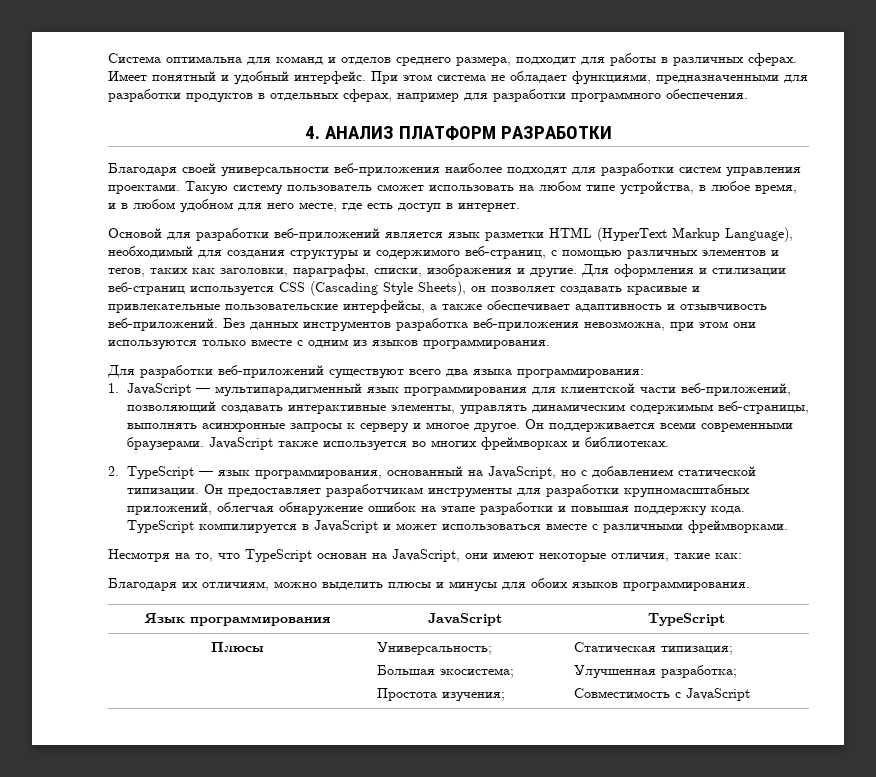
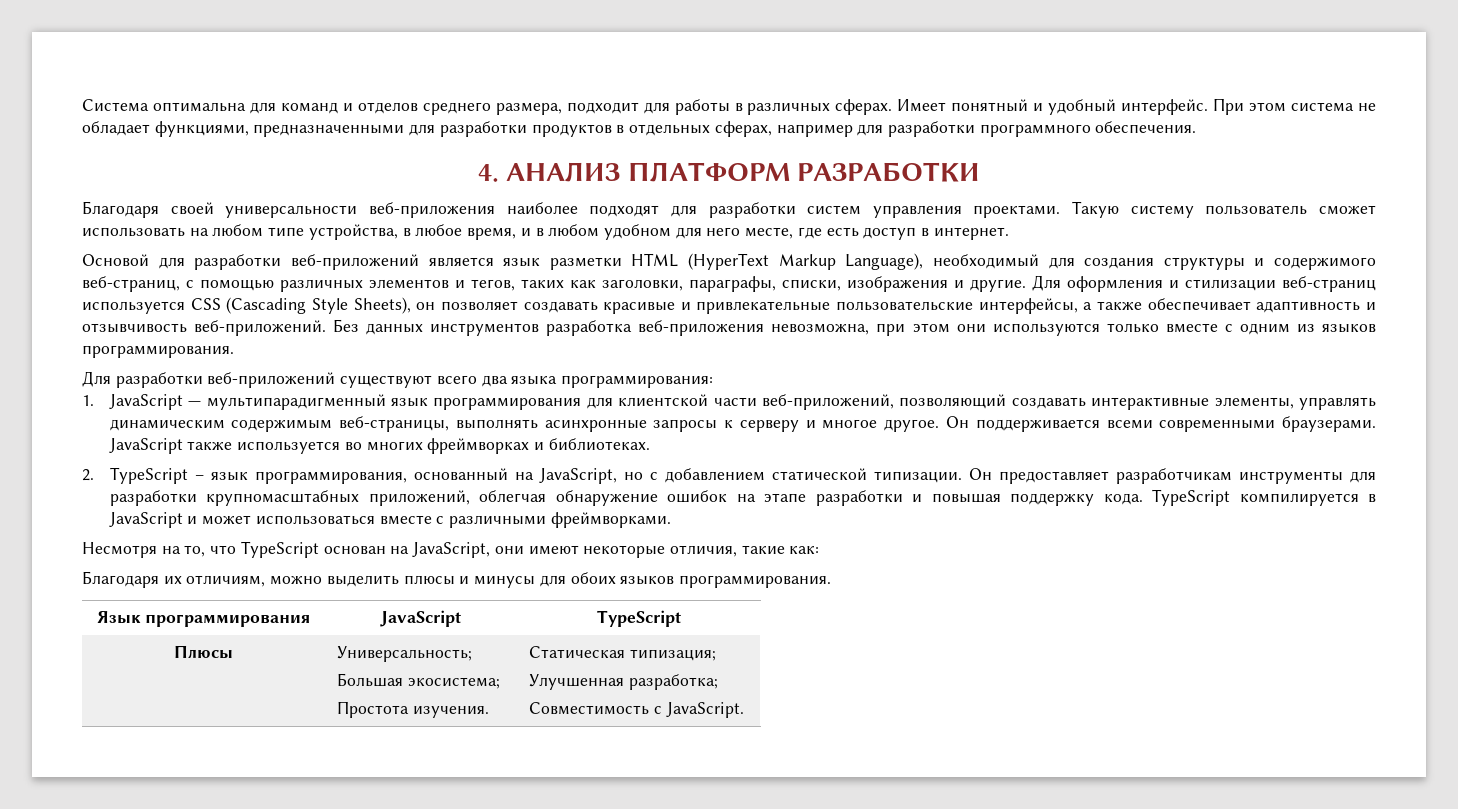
[198,471,213,476] — -> [194,475,204,480] –
[441,692,505,702] изучения; -> [412,706,489,718] изучения.
[685,688,750,701] JavaScript -> [665,702,744,718] JavaScript.

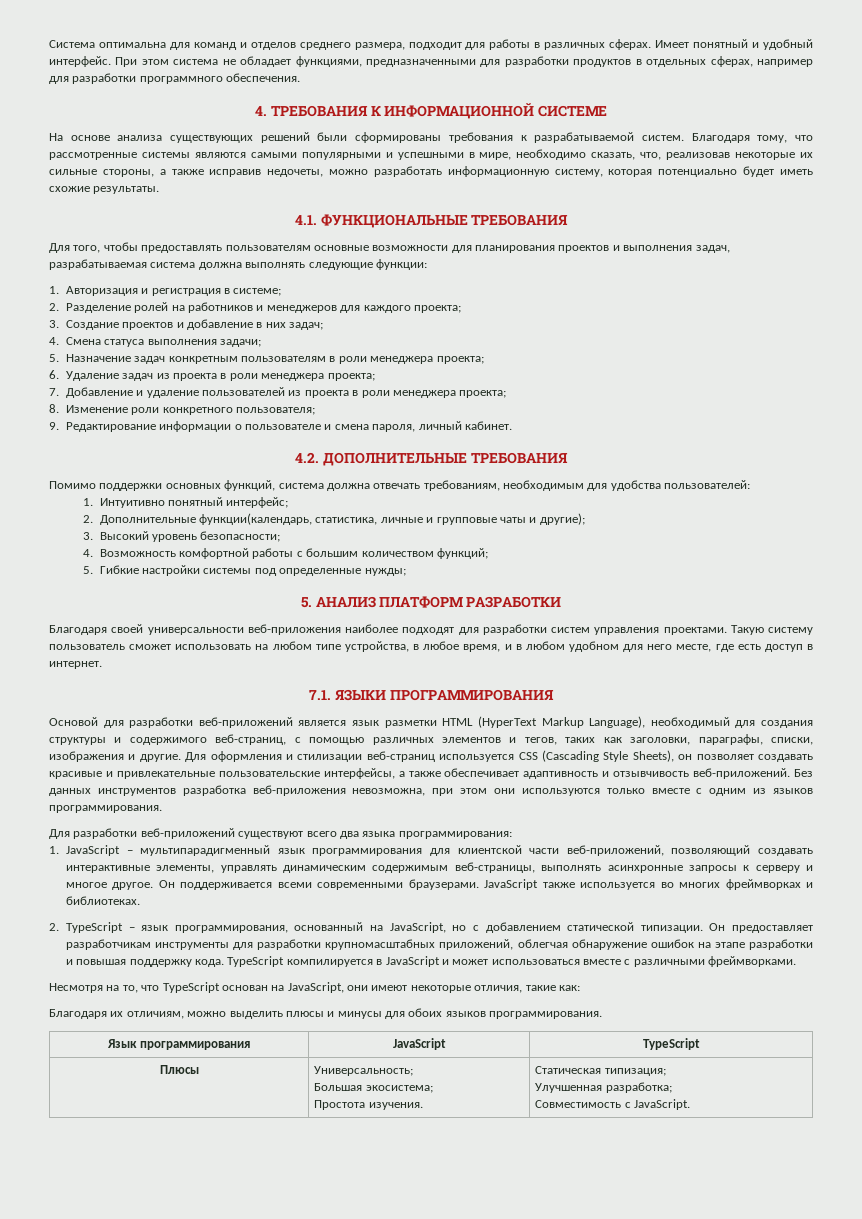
(499, 173) none -> [270,103,608,119] [49,132,814,143] [49,149,814,160] [49,166,813,177] [49,186,160,194] [294,214,569,228] [49,242,730,253] [49,259,427,270] [49,286,282,296] [49,302,461,313] [49,319,324,330] [49,337,262,347] [49,354,484,364] [49,370,375,381] [49,387,507,398] [49,404,316,415] [49,421,512,432] [295,452,568,466] [49,480,751,491] [82,497,289,508] [82,513,585,525] [82,531,281,542] [82,548,488,559] [82,565,406,576] [300,597,312,608] ТРЕБОВАНИЯ К ИНФОРМАЦИОННОЙ СИСТЕМЕ // На основе анализа существующих решений были сформированы требования к разрабатываемой систем. Благодаря тому, что рассмотренные системы являются самыми популярными и успешными в мире, необходимо сказать, что, реализовав некоторые их сильные стороны, а также исправив недочеты, можно разработать информационную систему, которая потенциально будет иметь схожие результаты. // 4.1. ФУНКЦИОНАЛЬНЫЕ ТРЕБОВАНИЯ // Для того, чтобы предоставлять пользователям основные возможности для планирования проектов и выполнения задач, разрабатываемая система должна выполнять следующие функции: // 1. Авторизация и регистрация в системе; // 2. Разделение ролей на работников и менеджеров для каждого проекта; // 3. Создание проектов и добавление в них задач; // 4. Смена статуса выполнения задачи; // 5. Назначение задач конкретным пользователям в роли менеджера проекта; // 6. Удаление задач из проекта в роли менеджера проекта; // 7. Добавление и удаление пользователей из проекта в роли менеджера проекта; // 8. Изменение роли конкретного пользователя; // 9. Редактирование информации о пользователе и смена пароля, личный кабинет. // 4.2. ДОПОЛНИТЕЛЬНЫЕ ТРЕБОВАНИЯ // Помимо поддержки основных функций, система должна отвечать требованиям, необходимым для удобства пользователей: // 1. Интуитивно понятный интерфейс; // 2. Дополнительные функции(календарь, статистика, личные и групповые чаты и другие); // 3. Высокий уровень безопасности; // 4. Возможность комфортной работы с большим количеством функций; // 5. Гибкие настройки системы под определенные нужды; // 5.
(1009, 233) none -> [309,689,554,701] // 7.1. ЯЗЫКИ ПРОГРАММИРОВАНИЯ
[188,401,202,406] — -> [126,850,133,854] –

